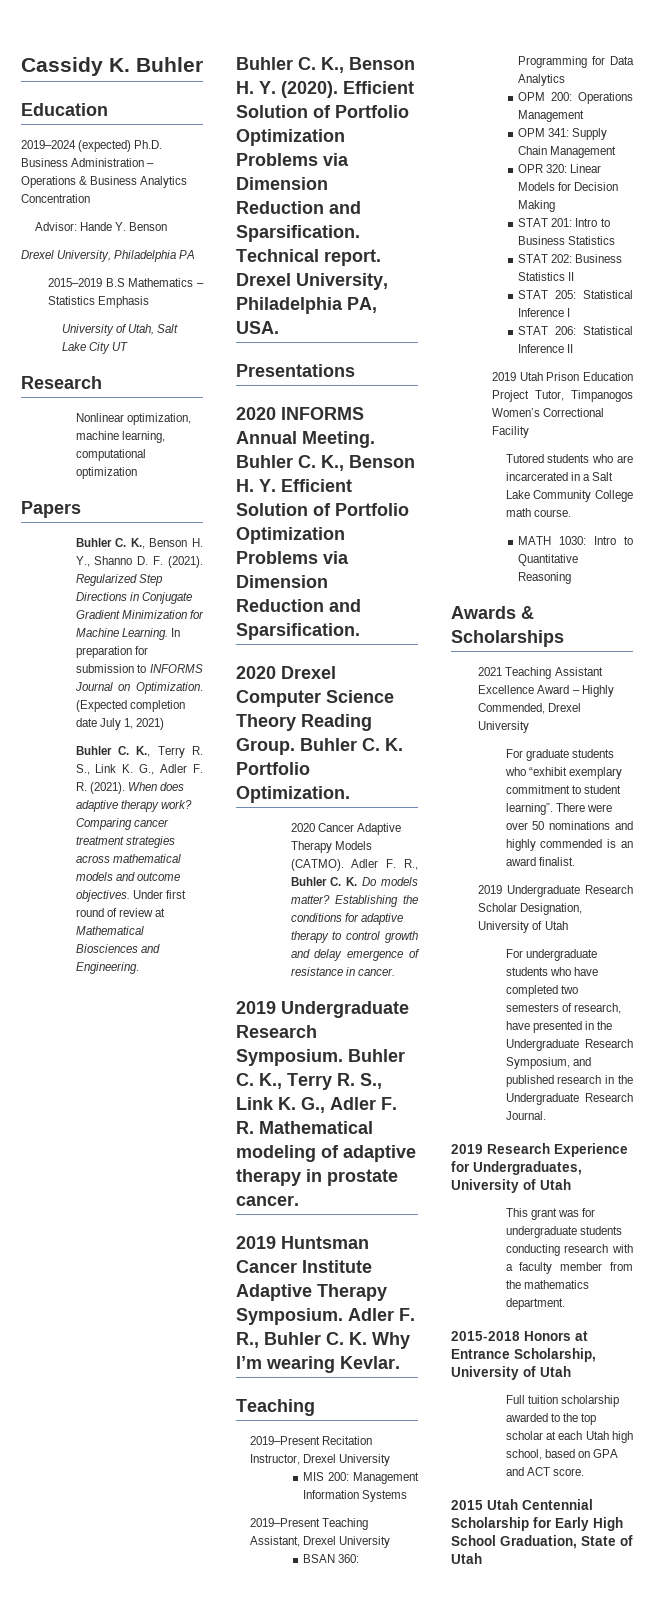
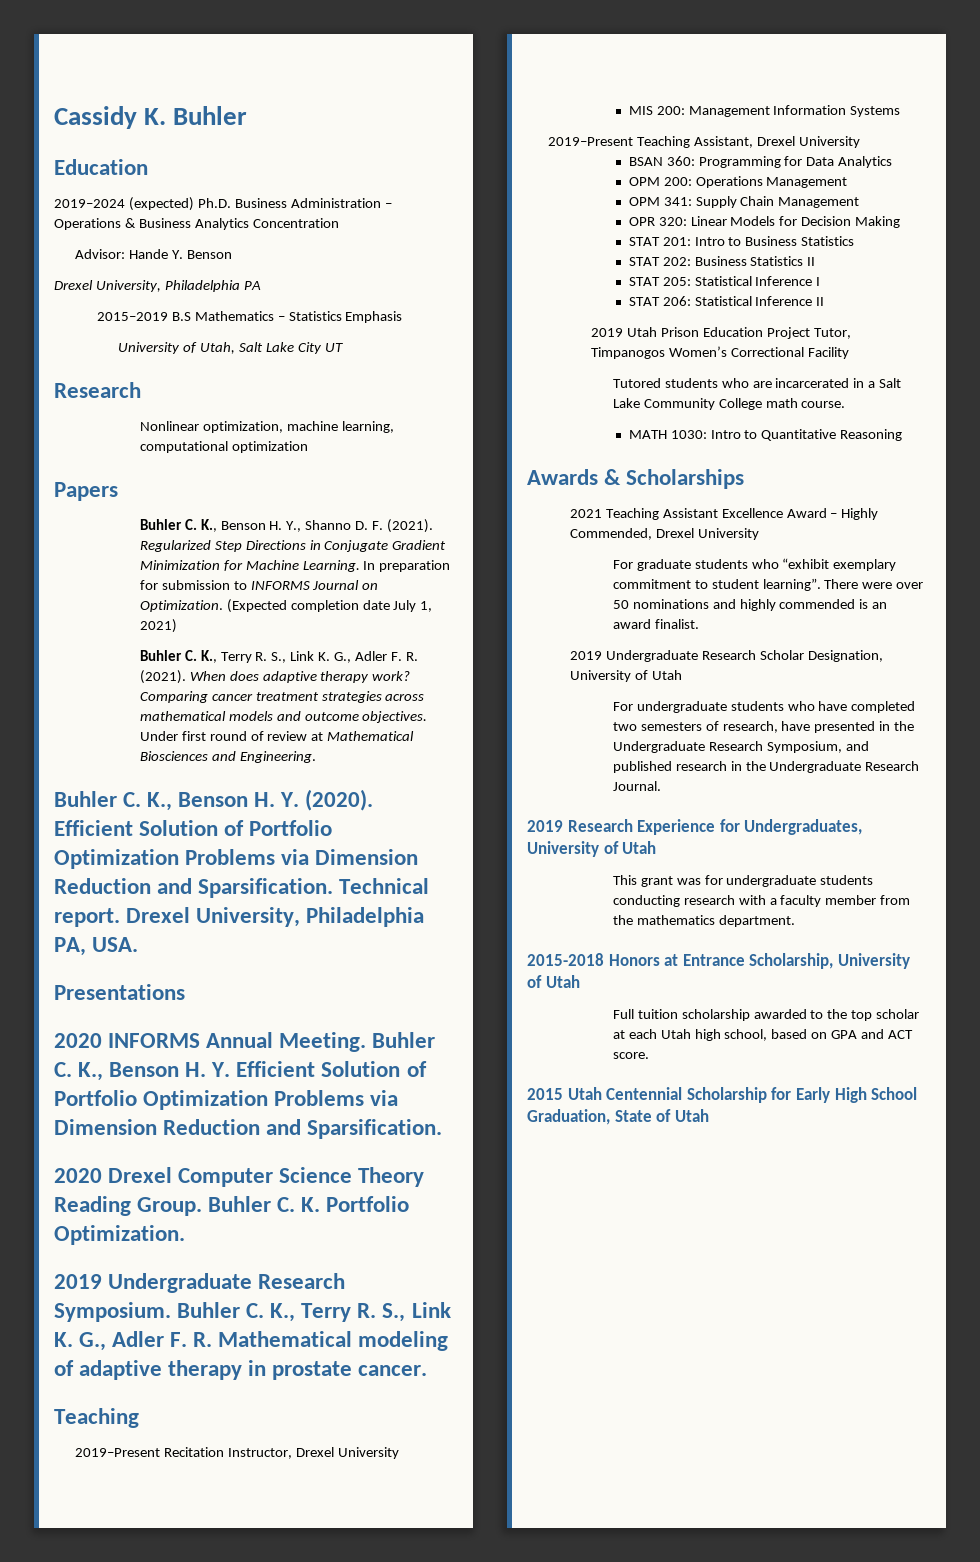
[290,823,401,835] [290,841,372,853] [290,859,418,871] [290,877,418,886] [290,895,418,907] [290,913,403,925] [290,931,418,943] [290,949,420,961] [290,967,395,976] // 2020 Cancer Adaptive Therapy Models (CATMO). Adler F. R., Buhler C. K. Do models matter? Establishing the conditions for adaptive therapy to control growth and delay emergence of resistance in cancer. -> (185, 1235) none
[236,1236,369,1249] [236,1260,372,1273] [236,1284,387,1301] [236,1308,415,1325] [236,1332,410,1349] [236,1356,400,1373] // 2019 Huntsman Cancer Institute Adaptive Therapy Symposium. Adler F. R., Buhler C. K. Why I’m wearing Kevlar. -> (428, 1370) none

